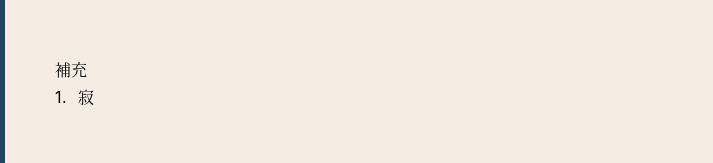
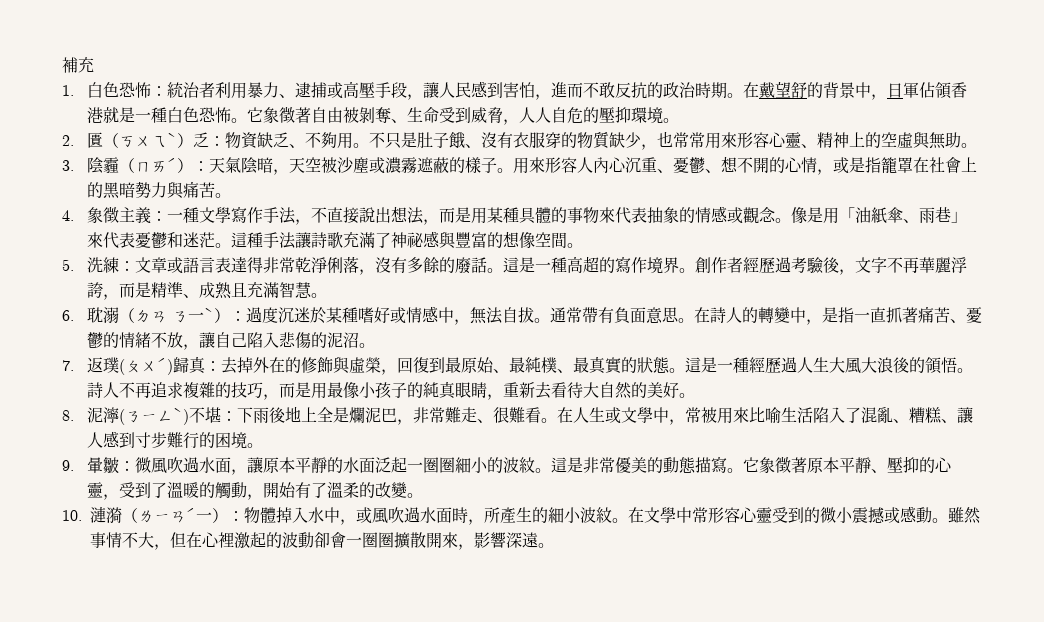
[77,89,94,106] 寂 -> [86,81,967,100] [86,106,679,125] [62,131,977,150] [62,156,977,175] [86,181,231,199] [62,206,967,225] [86,231,583,249] [62,256,967,275] [86,282,327,300] [62,306,982,325] [86,332,375,350] [62,356,973,375] [86,381,695,400] [62,406,973,425] [86,431,263,449] [62,456,952,475] [86,482,423,500] [62,506,981,525] [90,532,554,550] 白色恐怖：統治者利用暴力、逮捕或高壓手段，讓人民感到害怕，進而不敢反抗的政治時期。在戴望舒的背景中，日軍佔領香港就是一種白色恐怖。它象徵著自由被剝奪、生命受到威脅，人人自危的壓抑環境。 // 2.匱（ㄎㄨㄟˋ）乏：物資缺乏、不夠用。不只是肚子餓、沒有衣服穿的物質缺少，也常常用來形容心靈、精神上的空虛與無助。 // 3.陰霾（ㄇㄞˊ）：天氣陰暗，天空被沙塵或濃霧遮蔽的樣子。用來形容人內心沉重、憂鬱、想不開的心情，或是指籠罩在社會上的黑暗勢力與痛苦。 // 4.象徵主義：一種文學寫作手法，不直接說出想法，而是用某種具體的事物來代表抽象的情感或觀念。像是用「油紙傘、雨巷」來代表憂鬱和迷茫。這種手法讓詩歌充滿了神祕感與豐富的想像空間。 // 5.洗練：文章或語言表達得非常乾淨俐落，沒有多餘的廢話。這是一種高超的寫作境界。創作者經歷過考驗後，文字不再華麗浮誇，而是精準、成熟且充滿智慧。 // 6.耽溺（ㄉㄢ ㄋ一ˋ）：過度沉迷於某種嗜好或情感中，無法自拔。通常帶有負面意思。在詩人的轉變中，是指一直抓著痛苦、憂鬱的情緒不放，讓自己陷入悲傷的泥沼。 // 7.返璞(ㄆㄨˊ)歸真：去掉外在的修飾與虛榮，回復到最原始、最純樸、最真實的狀態。這是一種經歷過人生大風大浪後的領悟。詩人不再追求複雜的技巧，而是用最像小孩子的純真眼睛，重新去看待大自然的美好。 // 8.泥濘(ㄋㄧㄥˋ)不堪：下雨後地上全是爛泥巴，非常難走、很難看。在人生或文學中，常被用來比喻生活陷入了混亂、糟糕、讓人感到寸步難行的困境。 // 9.暈皺：微風吹過水面，讓原本平靜的水面泛起一圈圈細小的波紋。這是非常優美的動態描寫。它象徵著原本平靜、壓抑的心靈，受到了溫暖的觸動，開始有了溫柔的改變。 // 10.漣漪（ㄌㄧㄢˊ一）：物體掉入水中，或風吹過水面時，所產生的細小波紋。在文學中常形容心靈受到的微小震撼或感動。雖然事情不大，但在心裡激起的波動卻會一圈圈擴散開來，影響深遠。

